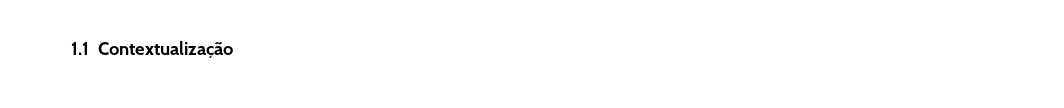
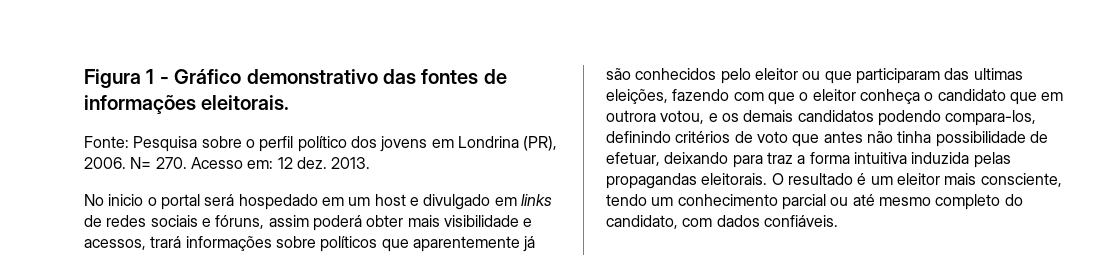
[71,41,233,58] 1.1 Contextualização -> [84,69,507,88] [84,95,290,114] [84,136,558,152] [84,157,371,169] [84,194,552,210] [84,215,533,231] [84,236,536,252] [606,68,1023,84] [606,89,1064,105] [606,110,1037,126] [606,131,1048,147] [606,152,1011,168] [606,173,1062,189] [606,194,1023,210] [606,215,838,229] Figura 1 - Gráfico demonstrativo das fontes de informações eleitorais. // Fonte: Pesquisa sobre o perfil político dos jovens em Londrina (PR), 2006. N= 270. Acesso em: 12 dez. 2013. // No inicio o portal será hospedado em um host e divulgado em links de redes sociais e fóruns, assim poderá obter mais visibilidade e acessos, trará informações sobre políticos que aparentemente já são conhecidos pelo eleitor ou que participaram das ultimas eleições, fazendo com que o eleitor conheça o candidato que em outrora votou, e os demais candidatos podendo compara-los, definindo critérios de voto que antes não tinha possibilidade de efetuar, deixando para traz a forma intuitiva induzida pelas propagandas eleitorais. O resultado é um eleitor mais consciente, tendo um conhecimento parcial ou até mesmo completo do candidato, com dados confiáveis.

